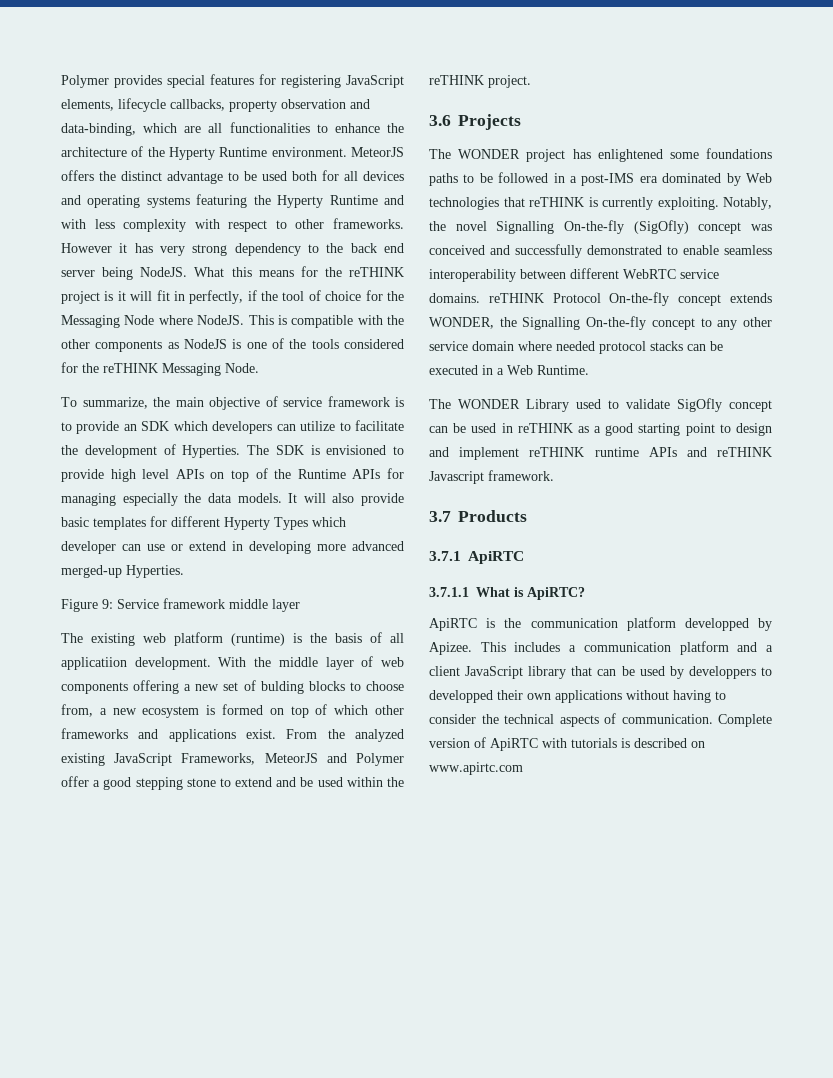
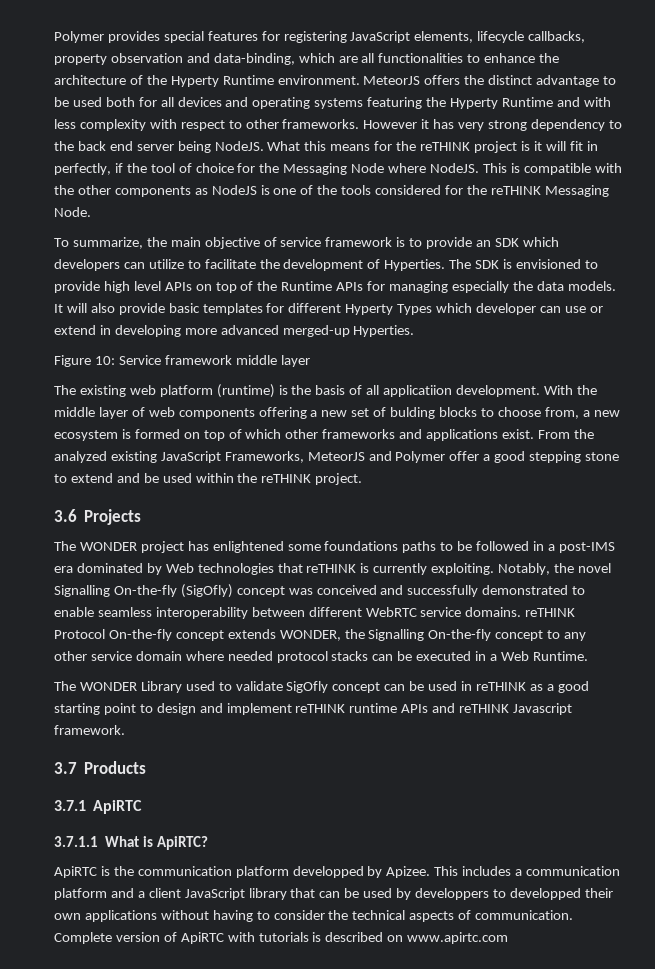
[102,599,113,609] 9: -> [94,356,115,365] 10:

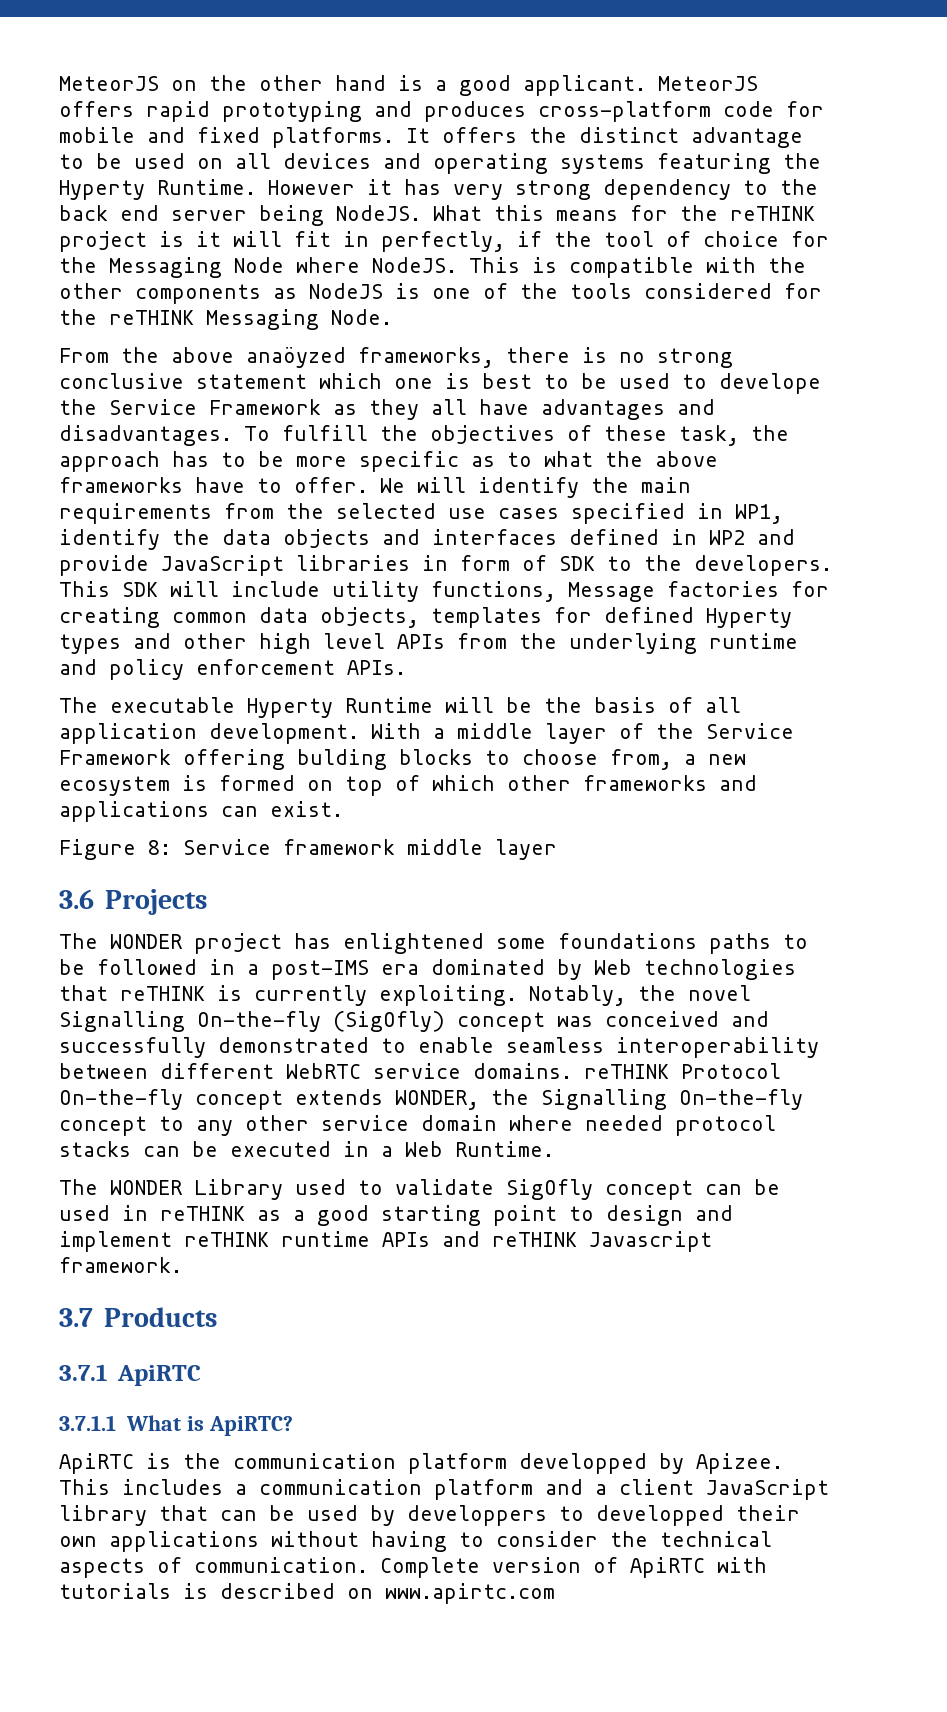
[54,31,586,43] [54,53,560,65] [54,75,421,87] Polymer provides special features for registering JavaScript elements, lifecycle callbacks, property observation and data-binding, which are all functionalities to enhance the architecture of the Hyperty Runtime environment. MeteorJS -> [59,75,758,96] [59,101,824,122] [59,127,430,148] MeteorJS on the other hand is a good applicant. MeteorJS offers rapid prototyping and produces cross-platform code for mobile and fixed platforms. It
[105,97,157,107] both for -> [197,158,223,169] on
[501,97,611,107] [54,119,360,131] Runtime and with less complexity with respect to other frameworks. -> [157,179,256,195] Runtime.
[54,237,559,249] [54,259,598,271] [54,281,616,293] [54,303,603,315] [54,325,415,337] [54,355,310,367] [54,384,288,398] To summarize, the main objective of service framework is to provide an SDK which developers can utilize to facilitate the development of Hyperties. The SDK is envisioned to provide high level APIs on top of the Runtime APIs for managing especially the data models. It will also provide basic templates for different Hyperty Types which developer can use or extend in developing more advanced merged-up Hyperties. // Figure 10: Service framework middle layer // The existing web platform (runtime) is -> [59,347,733,368] [59,373,821,394] [59,399,715,420] [59,425,789,446] [59,451,718,472] [59,477,691,498] [59,503,783,524] [59,529,795,550] [59,555,832,576] [59,581,829,602] [59,607,792,628] [59,633,798,654] [59,659,406,680] [59,697,532,718] From the above anaöyzed frameworks, there is no strong conclusive statement which one is best to be used to develope the Service Framework as they all have advantages and disadvantages. To fulfill the objectives of these task, the approach has to be more specific as to what the above frameworks have to offer. We will identify the main requirements from the selected use cases specified in WP1, identify the data objects and interfaces defined in WP2 and provide JavaScript libraries in form of SDK to the developers. This SDK will include utility functions, Message factories for creating common data objects, templates for defined Hyperty types and other high level APIs from the underlying runtime and policy enforcement APIs. // The executable Hyperty Runtime will be
[383,385,453,397] applicatiion -> [59,723,197,744] application
[576,385,597,395] the -> [433,728,445,739] a
[148,407,387,419] web components offering a new set of -> [656,723,794,739] [59,749,285,770] the Service Framework offering
(499, 435) none -> [221,806,258,817] can
[537,429,594,439] [54,451,620,463] [54,473,363,485] From the analyzed existing JavaScript Frameworks, MeteorJS and Polymer offer a good stepping stone to extend and be used within the reTHINK project. -> [59,839,557,860] // Figure 8: Service framework middle layer

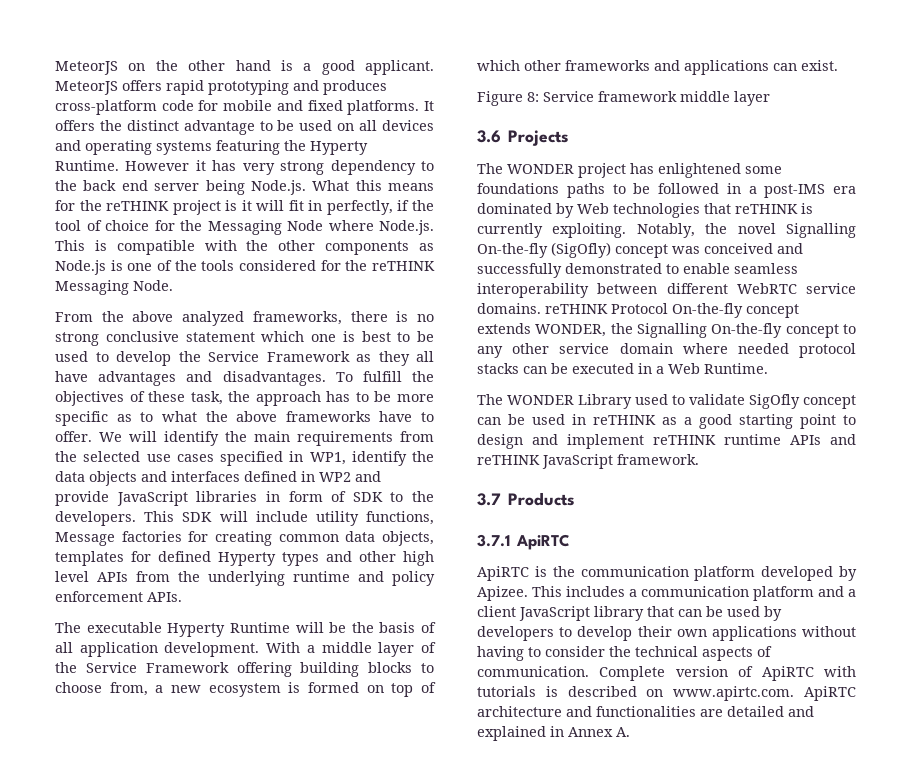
[336,205,421,221] NodeJS. -> [250,180,306,195] Node.js.
[372,257,457,273] NodeJS. -> [379,220,434,235] Node.js.
[309,283,383,299] NodeJS -> [55,260,106,275] Node.js
[246,347,346,368] anaöyzed -> [182,311,245,326] analyzed
[719,373,821,394] develope -> [116,351,171,366] develop
[297,749,387,770] bulding -> [300,662,360,677] building
[589,1231,712,1252] Javascript -> [542,454,613,469] JavaScript
[59,1415,293,1436] // 3.7.1.1 What is ApiRTC? -> (571, 542) none
[519,1453,647,1474] developped -> [761,566,834,581] developed
[407,1505,724,1526] developpers to developped -> [477,626,633,641] developers to develop
[385,1583,555,1604] www.apirtc.com -> [673,686,856,701] [477,706,814,717] [477,726,630,741] www.apirtc.com. ApiRTC architecture and functionalities are detailed and explained in Annex A.

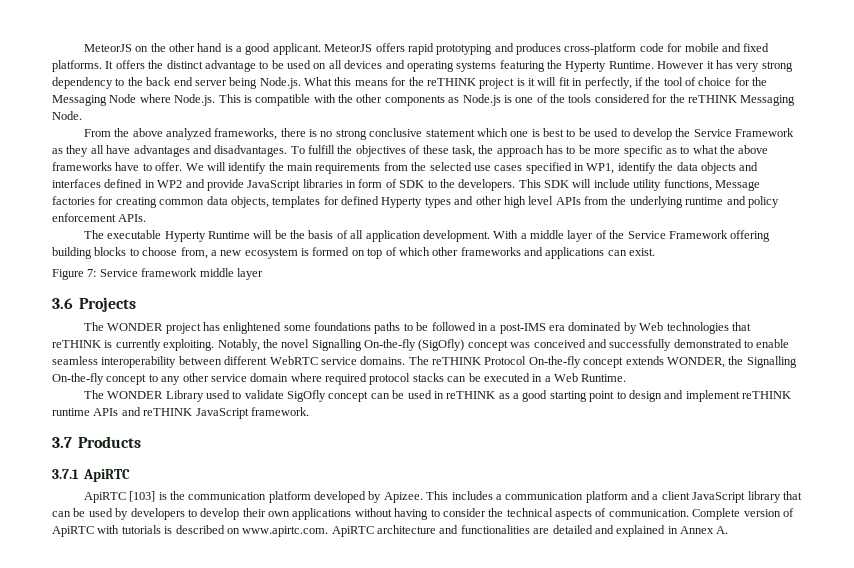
[527,92,539,102] 8: -> [87,269,97,277] 7:
(541, 308) none -> [408,356,429,365] The
[737,343,789,354] needed -> [325,373,367,385] required
(529, 573) none -> [129,491,156,502] [103]

